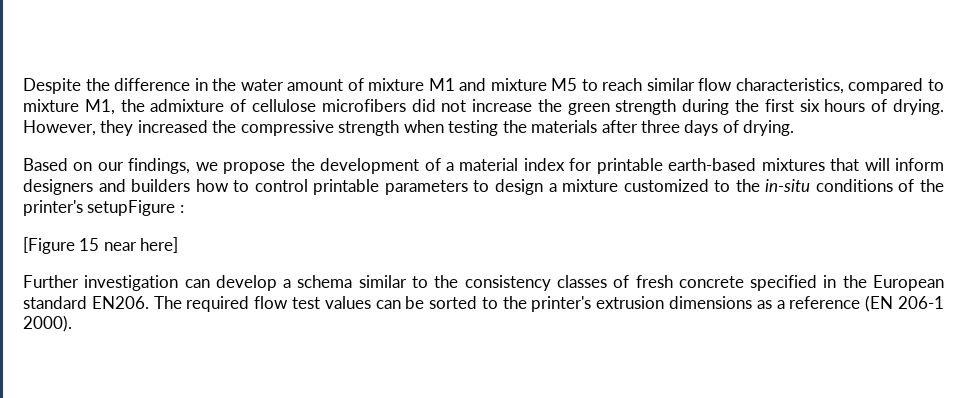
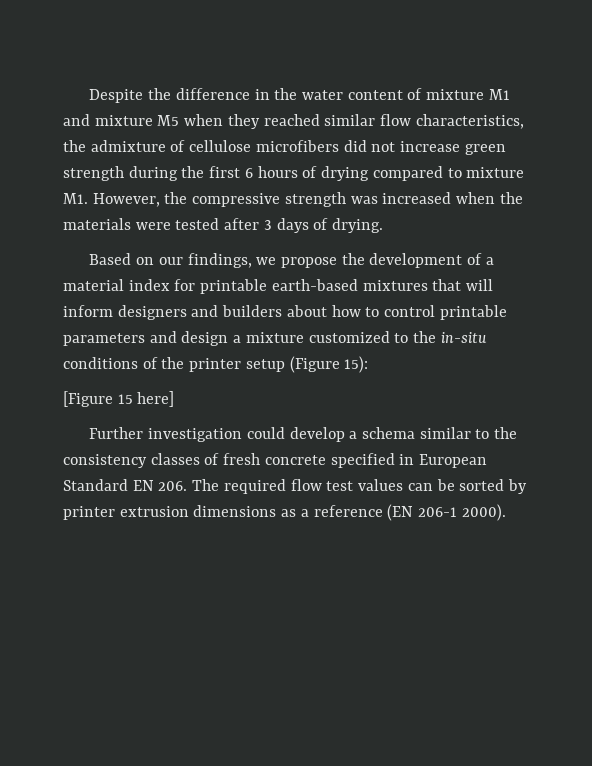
[287,79,344,91] amount -> [347,90,403,100] content
[581,78,944,94] [23,99,115,115] to reach similar flow characteristics, compared to mixture M1, -> [184,114,524,129] when they reached similar flow characteristics,
[537,99,562,112] the -> (461, 146) none
[799,99,820,112] six -> [244,168,253,178] 6
[892,99,944,115] [23,120,681,136] drying. However, they increased the compressive strength when testing the materials after three -> [321,166,525,181] [63,192,523,207] [63,218,272,230] drying compared to mixture M1. However, the compressive strength was increased when the materials were tested after 3
(191, 185) none -> [286,305,327,317] about
[473,180,490,192] to -> [149,331,177,343] and
[23,200,184,216] printer's setupFigure : -> [189,356,369,373] printer setup (Figure 15):
[103,242,137,251] near -> (133, 399) none
[184,279,210,288] can -> [246,427,285,439] could
[842,275,944,291] [23,296,149,309] the European standard EN206. -> [419,454,488,468] [63,479,188,491] European Standard EN 206.
[481,296,592,312] to the printer's -> [507,479,527,494] [63,506,115,520] by printer

